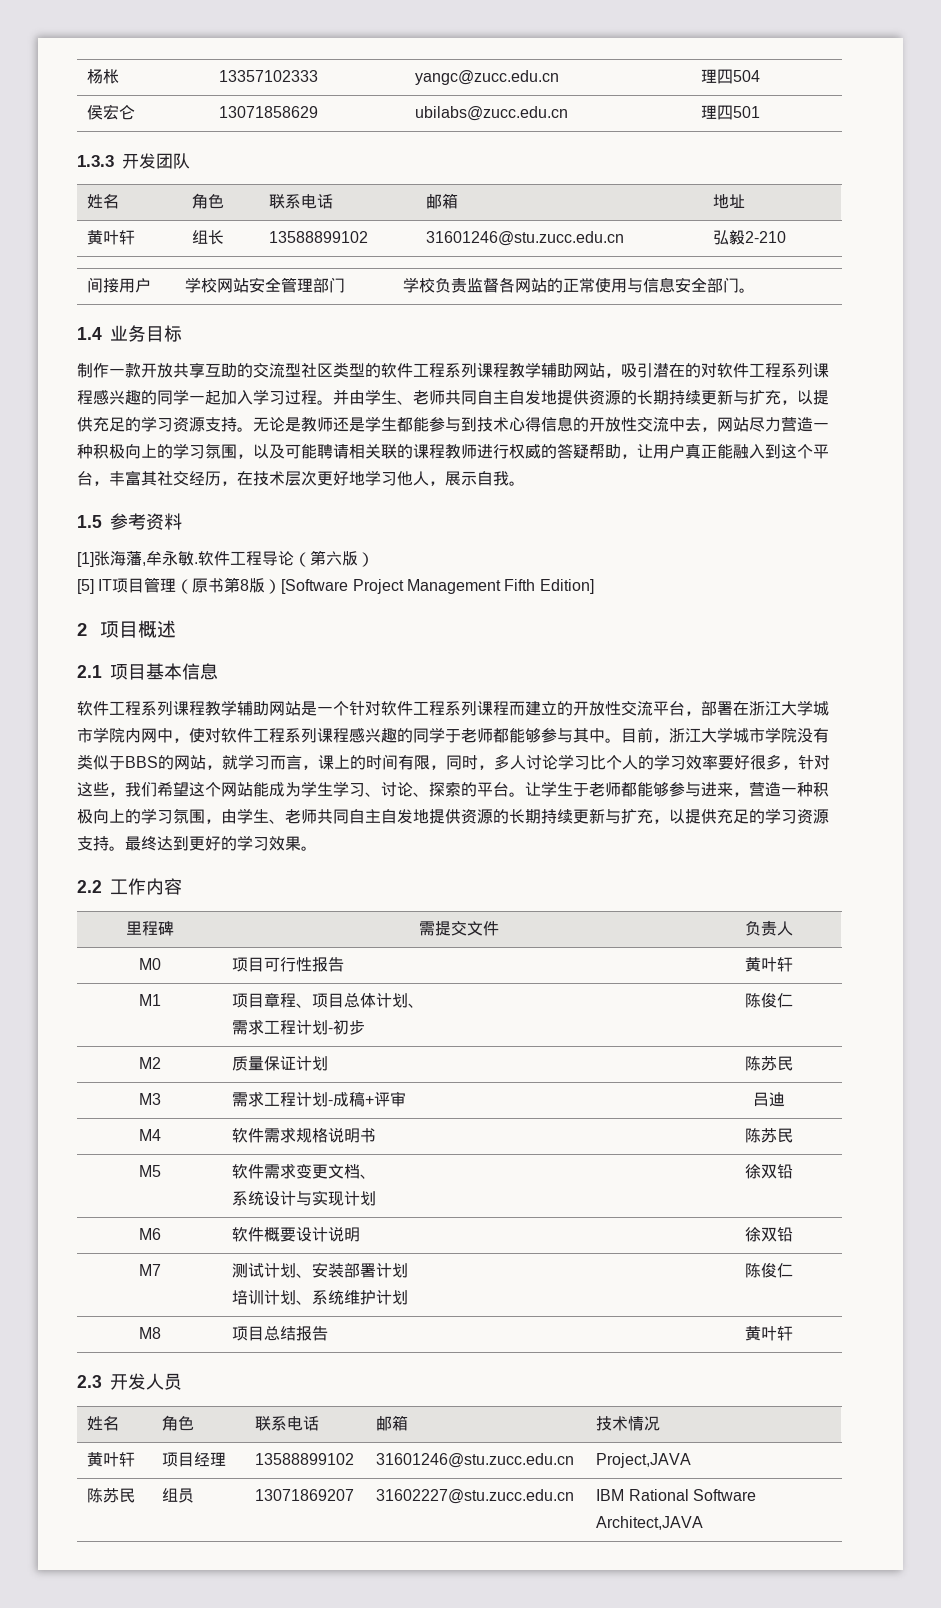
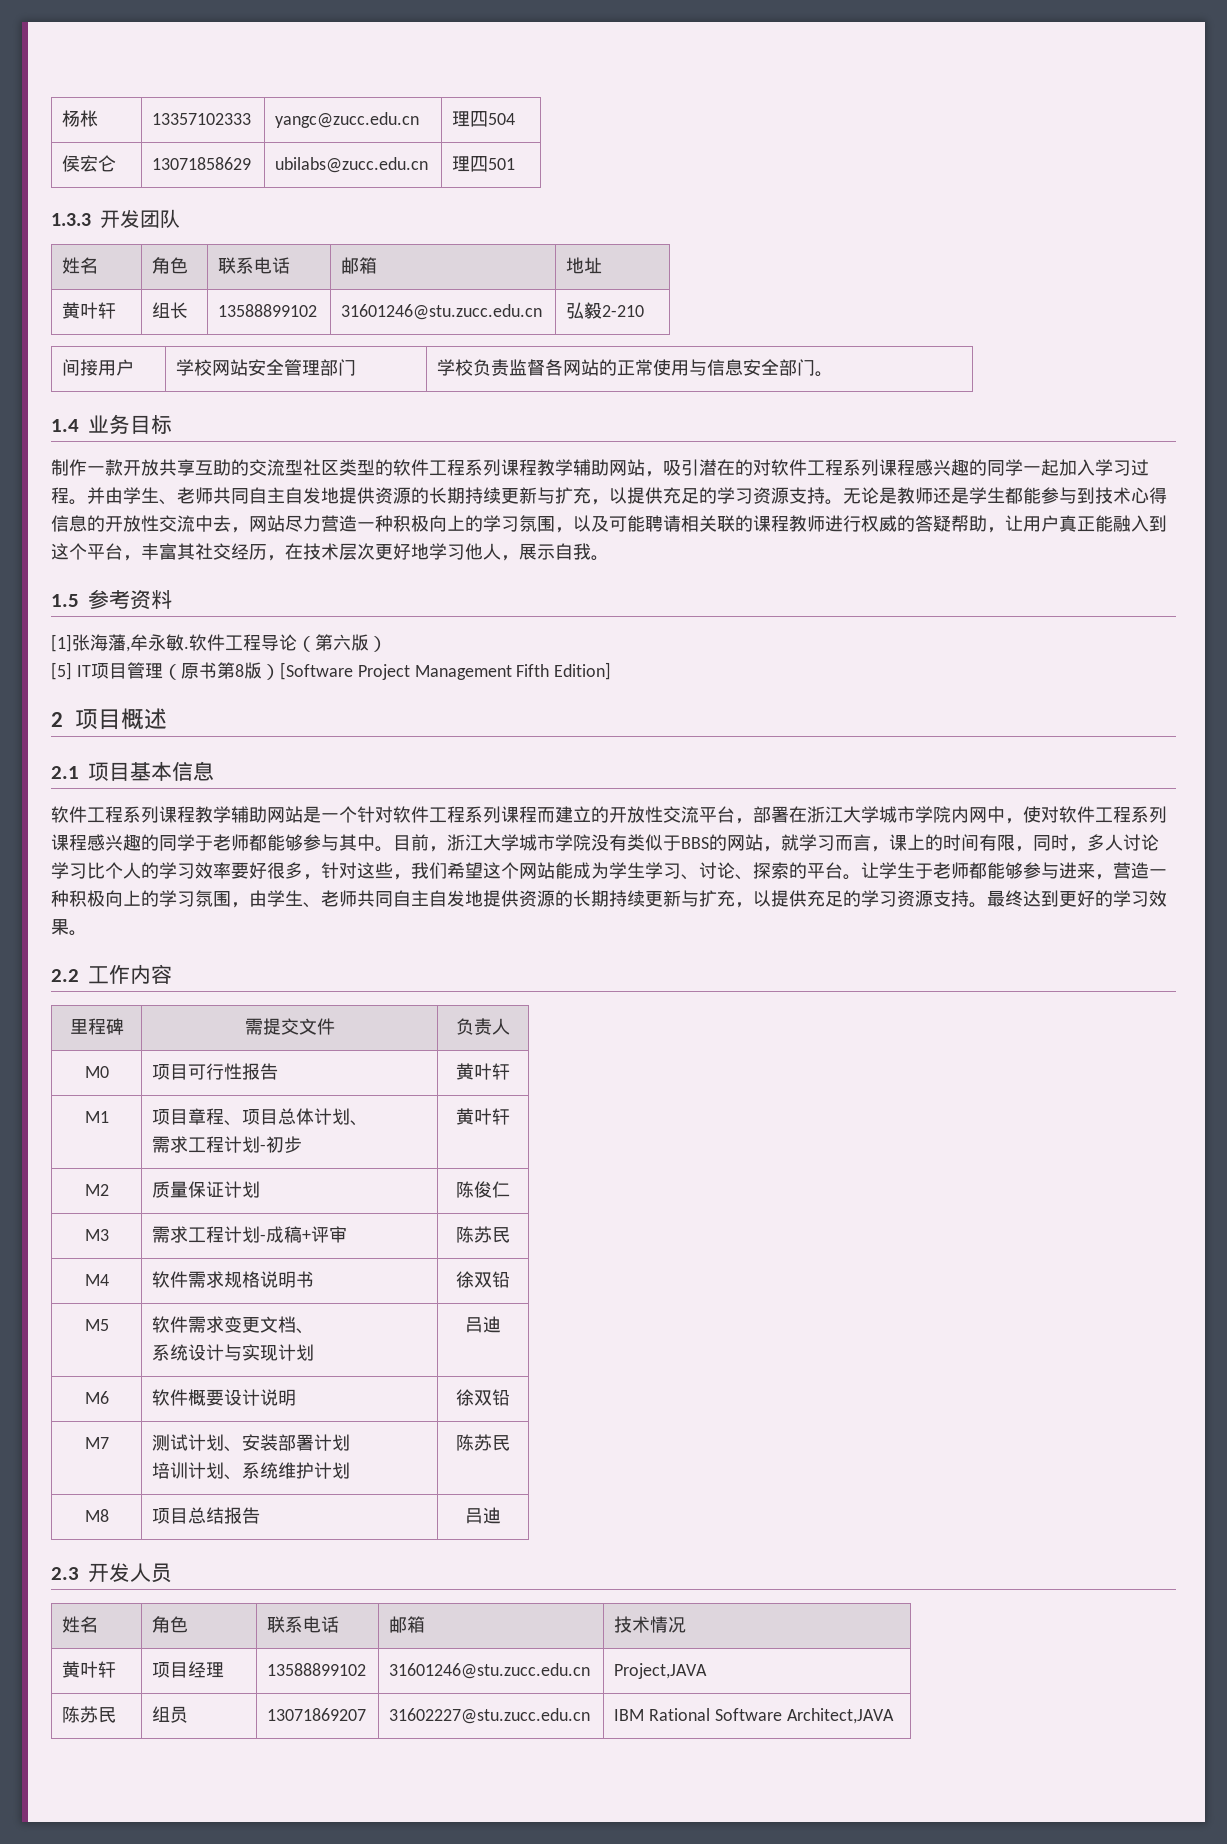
[744,992,793,1008] 陈俊仁 -> [456,1108,510,1125] 黄叶轩
[760,1056,793,1071] 苏民 -> [474,1181,510,1198] 俊仁
[752,1092,785,1107] 吕迪 -> [456,1226,510,1243] 陈苏民
[744,1128,793,1143] 陈苏民 -> [456,1271,510,1288] 徐双铅
[744,1164,793,1179] 徐双铅 -> [465,1316,501,1333] 吕迪
[760,1262,793,1278] 俊仁 -> [474,1434,510,1451] 苏民
[744,1326,793,1341] 黄叶轩 -> [465,1507,501,1524] 吕迪

